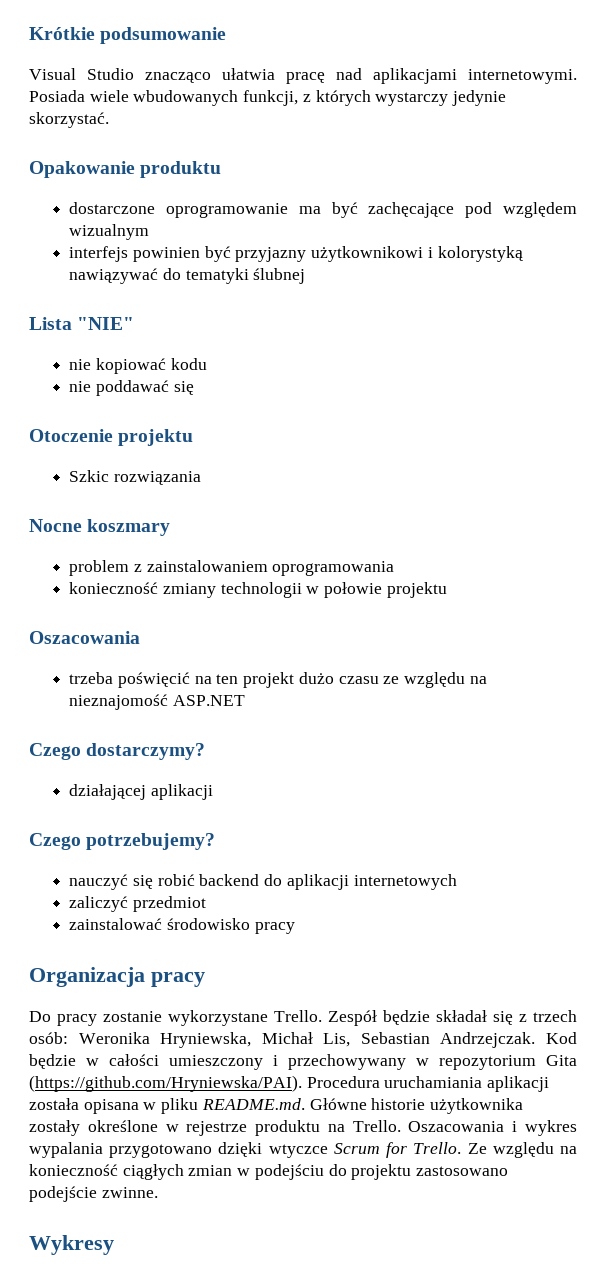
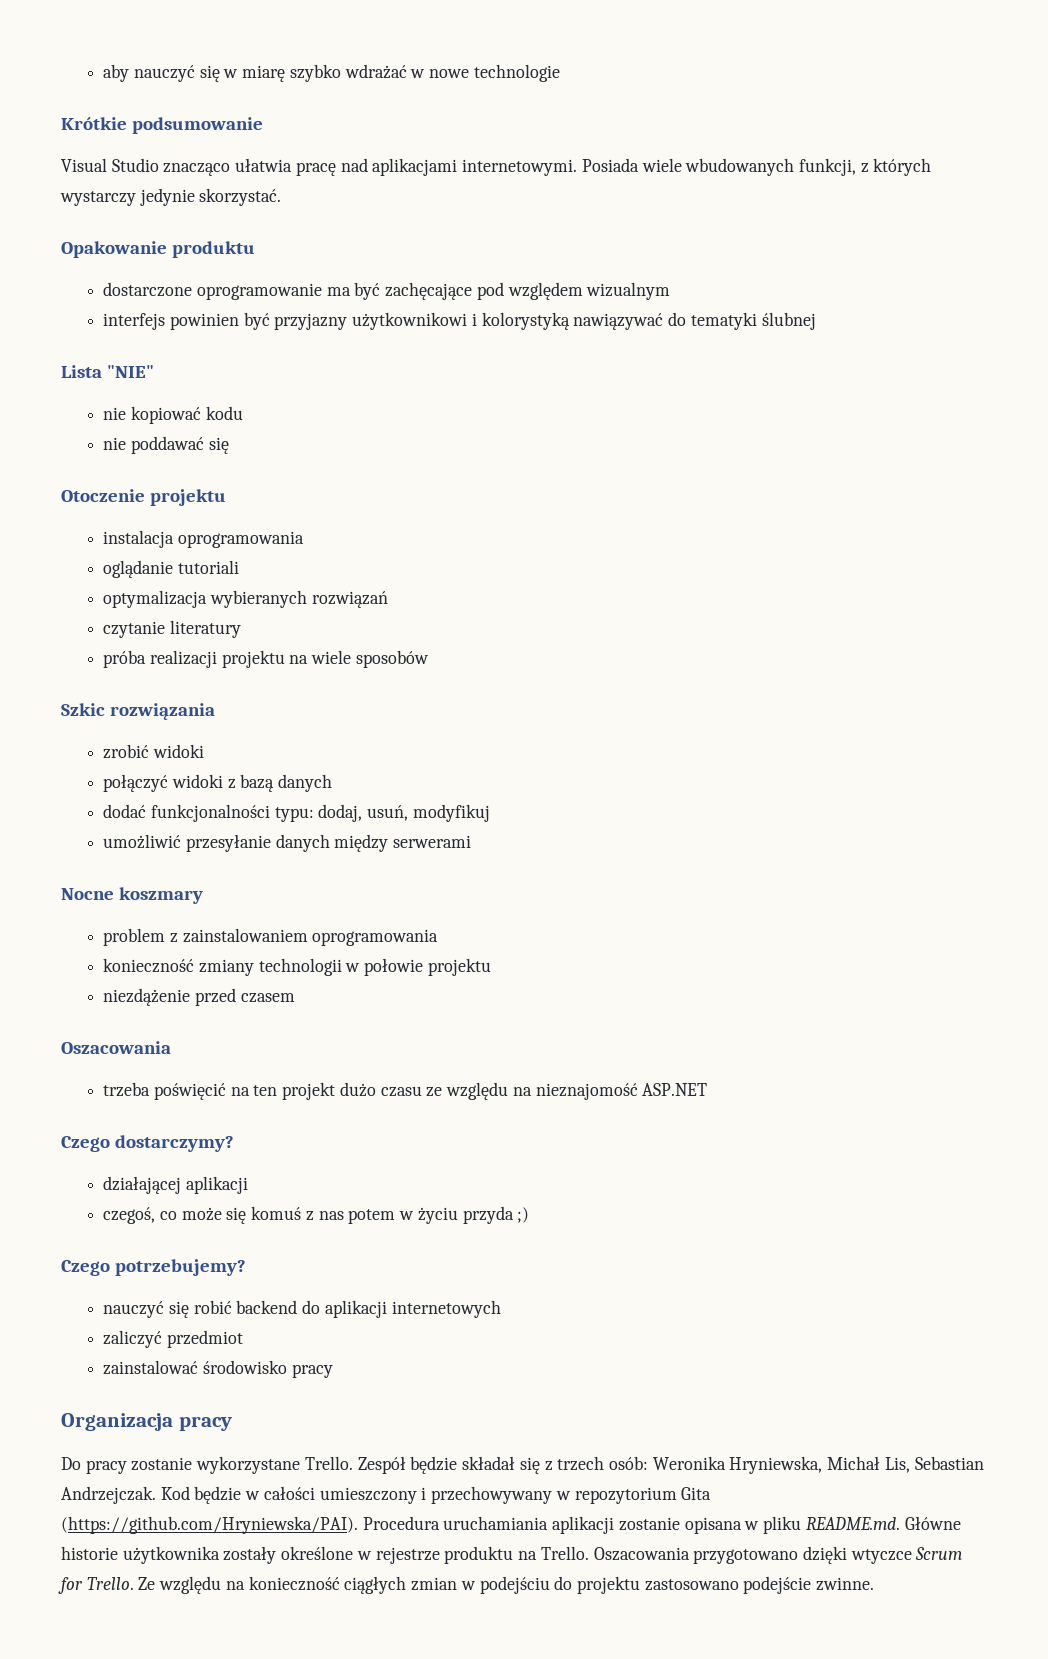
(29, 33) none -> [103,64,560,82] aby nauczyć się w miarę szybko wdrażać w nowe technologie //
[69,470,201,485] Szkic rozwiązania -> [103,530,304,548] [103,560,239,578] [103,590,388,608] [103,620,241,638] [103,650,429,668] [61,703,216,720] [103,744,204,759] [103,774,333,792] [103,804,490,822] [103,834,472,852] instalacja oprogramowania // oglądanie tutoriali // optymalizacja wybieranych rozwiązań // czytanie literatury // próba realizacji projektu na wiele sposobów // Szkic rozwiązania // zrobić widoki // połączyć widoki z bazą danych // dodać funkcjonalności typu: dodaj, usuń, modyfikuj // umożliwić przesyłanie danych między serwerami
(447, 590) none -> [103,988,295,1006] // niezdążenie przed czasem
(213, 792) none -> [103,1206,530,1224] // czegoś, co może się komuś z nas potem w życiu przyda ;)
[29,1098,79,1110] została -> [618,1517,680,1531] zostanie
[512,1120,577,1136] [29,1142,103,1158] i wykres wypalania -> (690, 1554) none
[29,1235,114,1255] // Wykresy -> (875, 1584) none

